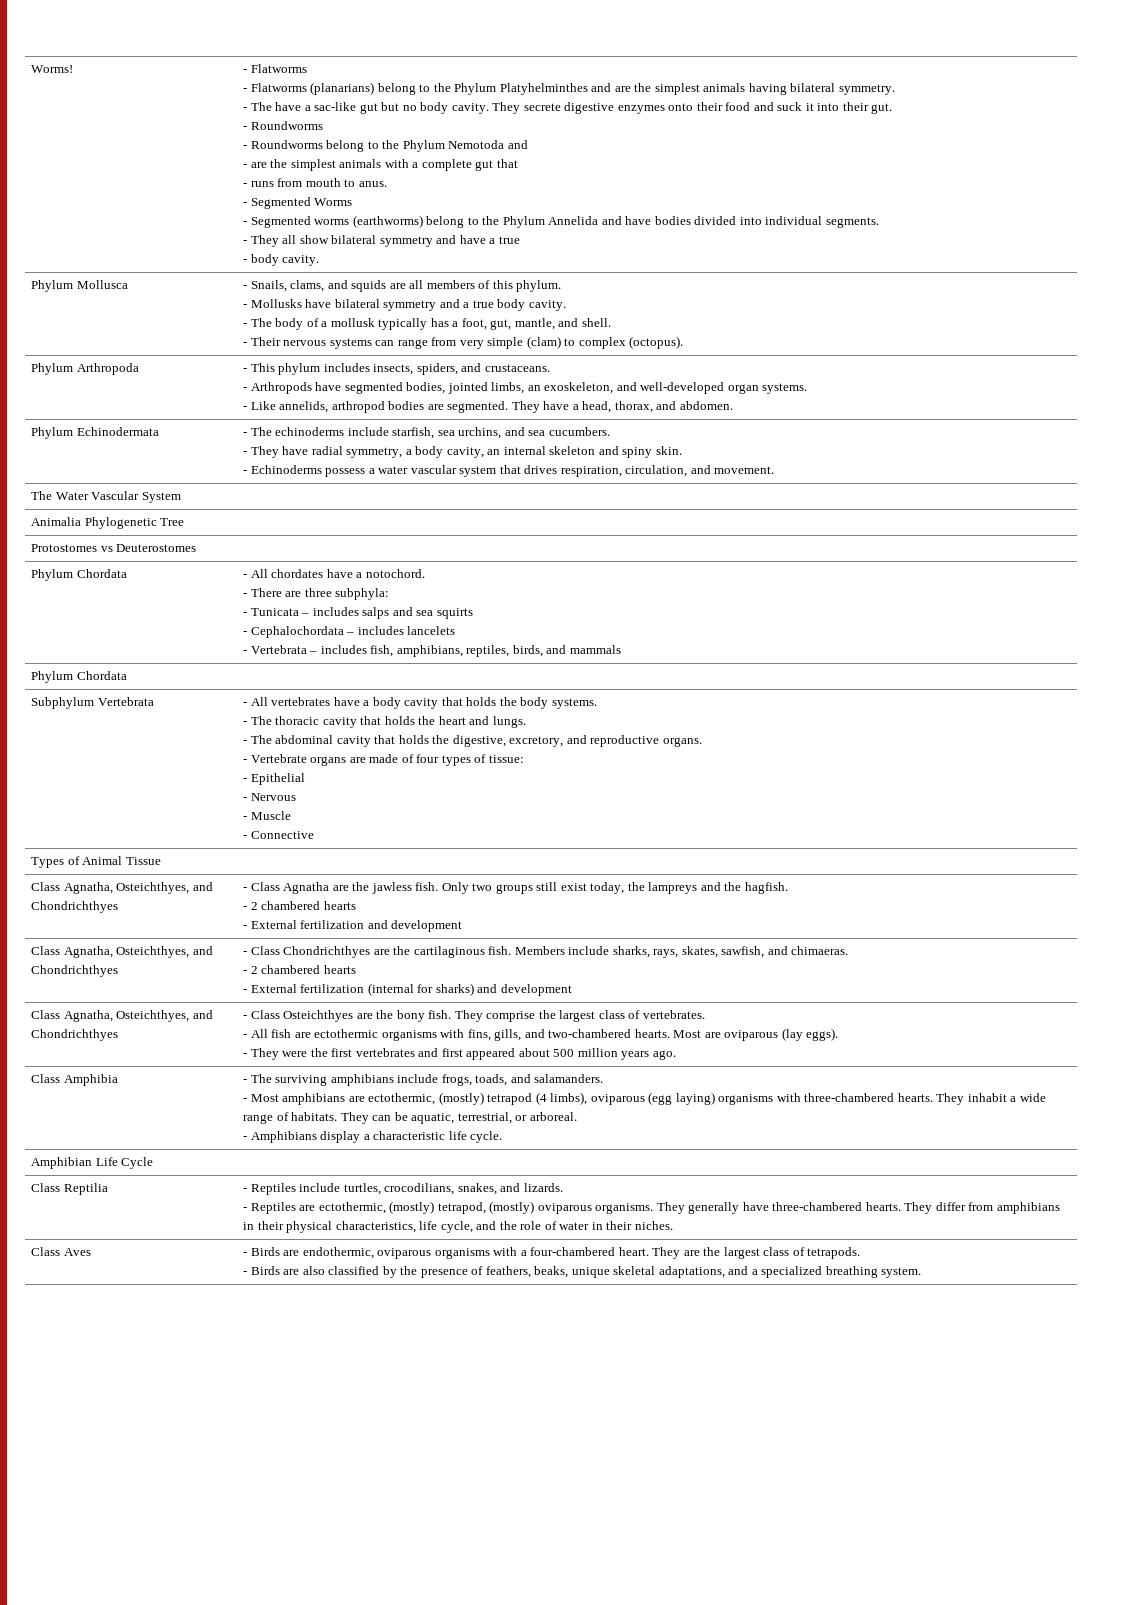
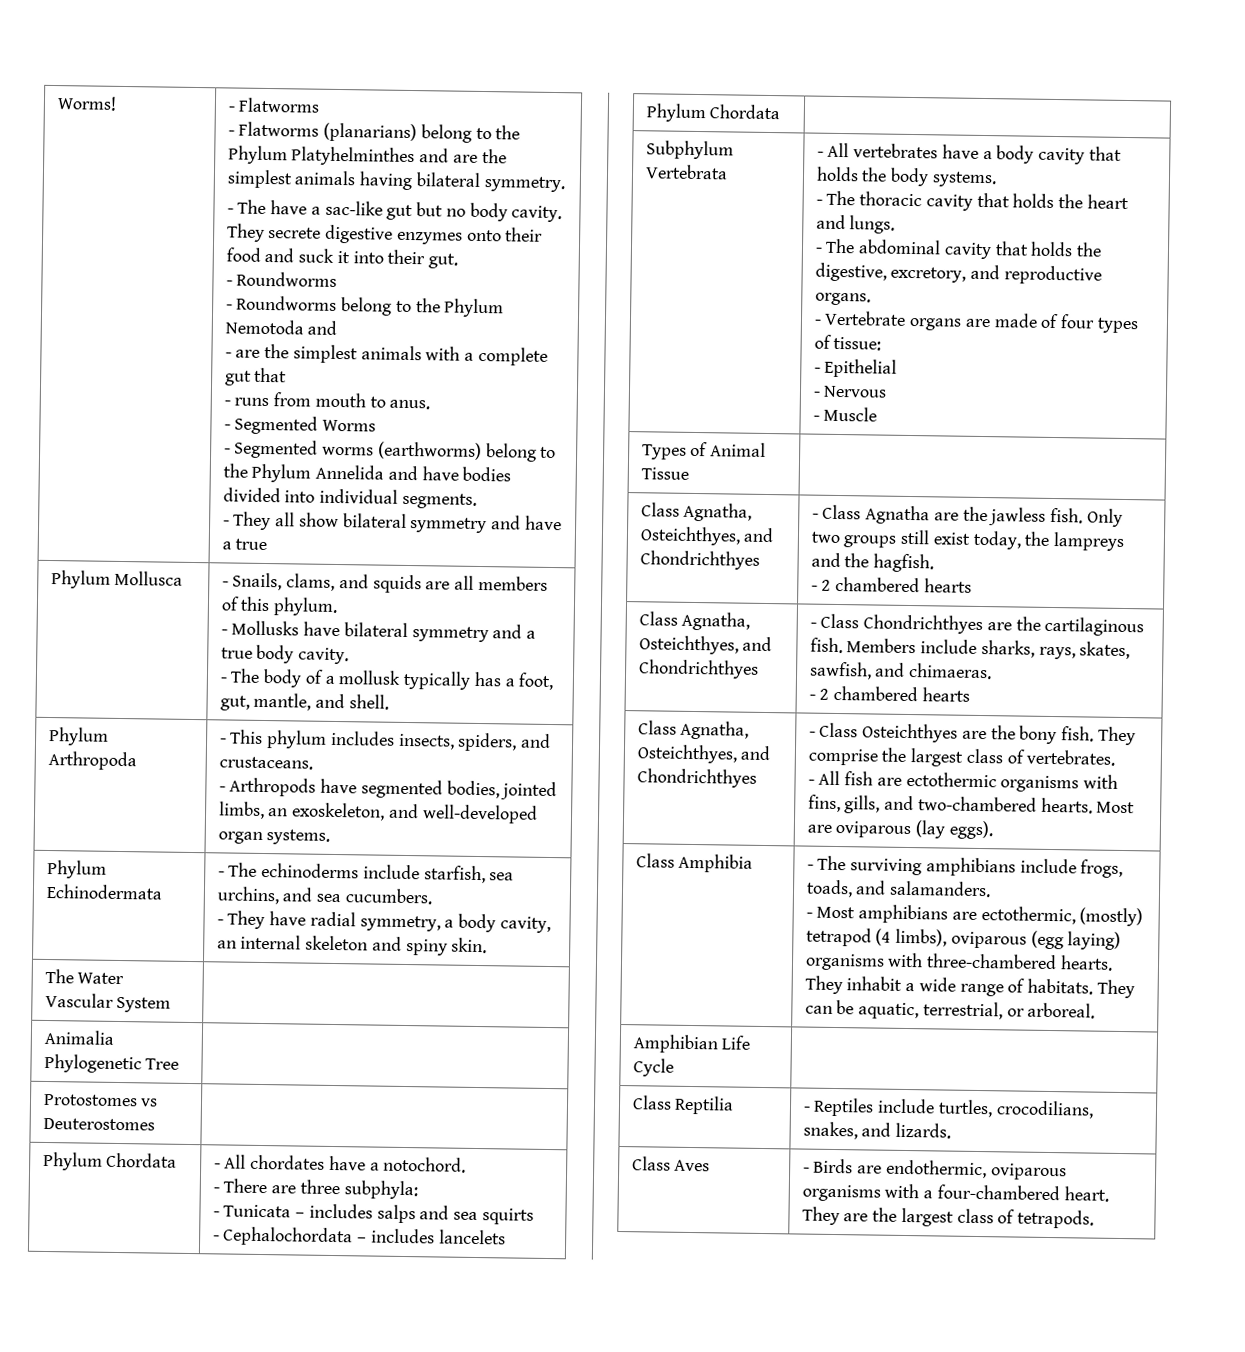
[243,254,320,266] // - body cavity. -> (268, 544) none
[243,336,684,349] // - Their nervous systems can range from very simple (clam) to complex (octopus). -> (389, 702) none
[243,401,733,413] // - Like annelids, arthropod bodies are segmented. They have a head, thorax, and abdomen. -> (331, 837) none
[243,465,775,477] // - Echinoderms possess a water vascular system that drives respiration, circulation, and movement. -> (488, 945) none
[243,645,621,657] // - Vertebrata – includes fish, amphibians, reptiles, birds, and mammals -> (506, 1237) none
[243,831,314,839] // - Connective -> (878, 414) none
[243,920,463,932] // - External fertilization and development -> (972, 585) none
[243,983,572,996] // - External fertilization (internal for sharks) and development -> (970, 694) none
[243,1048,676,1060] // - They were the first vertebrates and first appeared about 500 million years ago. -> (994, 830) none
[243,1131,503,1143] // - Amphibians display a characteristic life cycle. -> (1096, 1010) none
[243,1201,1060,1214] [243,1221,673,1233] // - Reptiles are ectothermic, (mostly) tetrapod, (mostly) oviparous organisms. They generally have three-chambered hearts. They differ from amphibians in their physical characteristics, life cycle, and the role of water in their niches. -> (952, 1130) none
[243,1266,922,1278] // - Birds are also classified by the presence of feathers, beaks, unique skeletal adaptations, and a specialized breathing system. -> (1095, 1219) none

